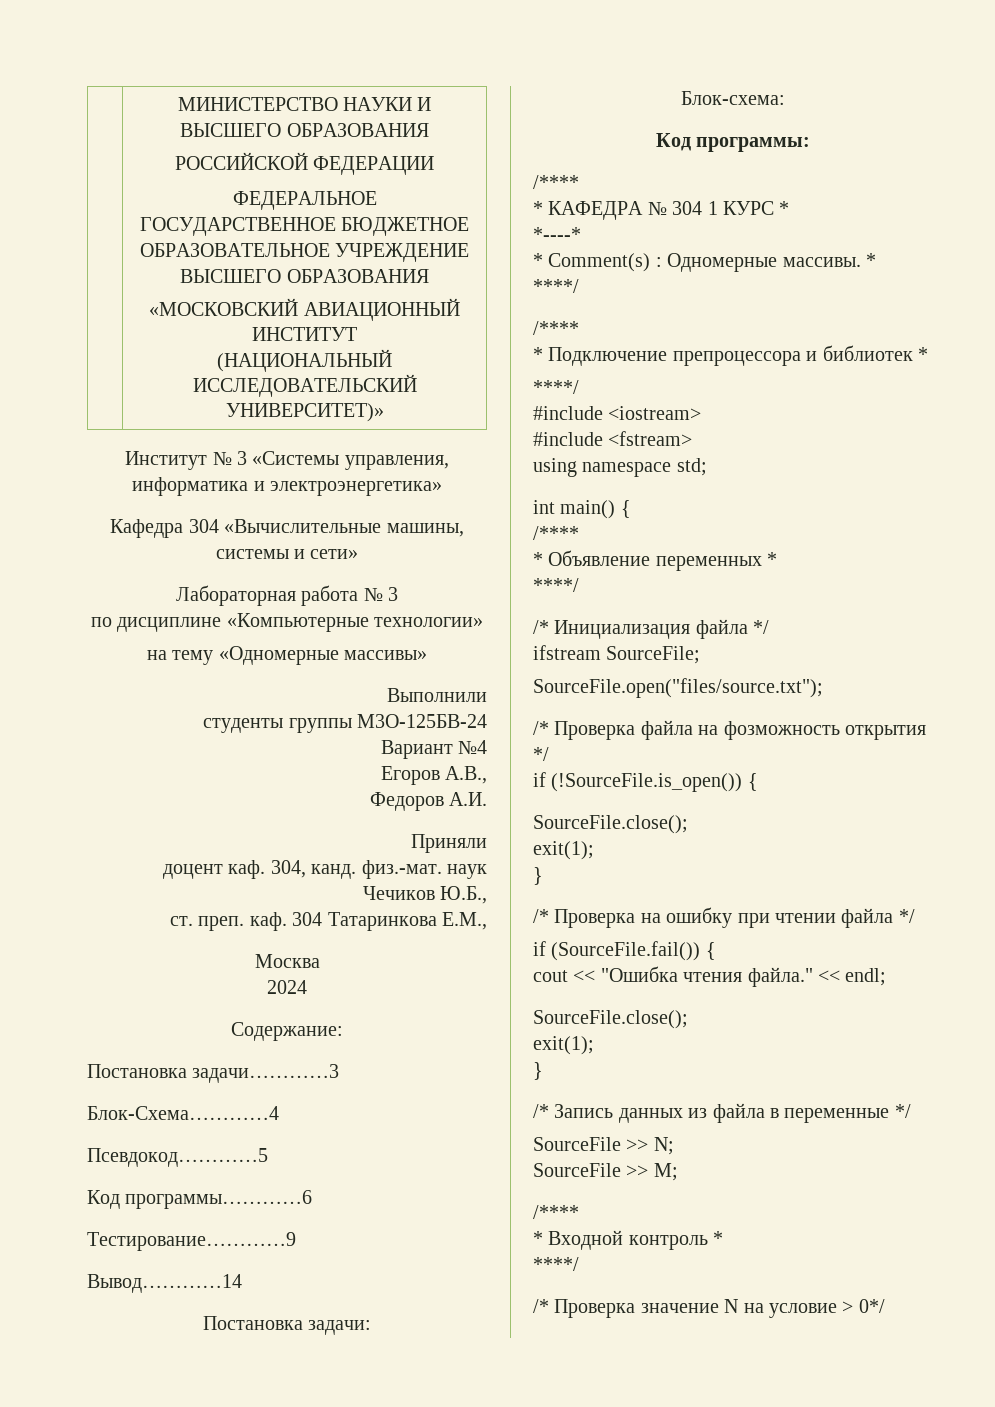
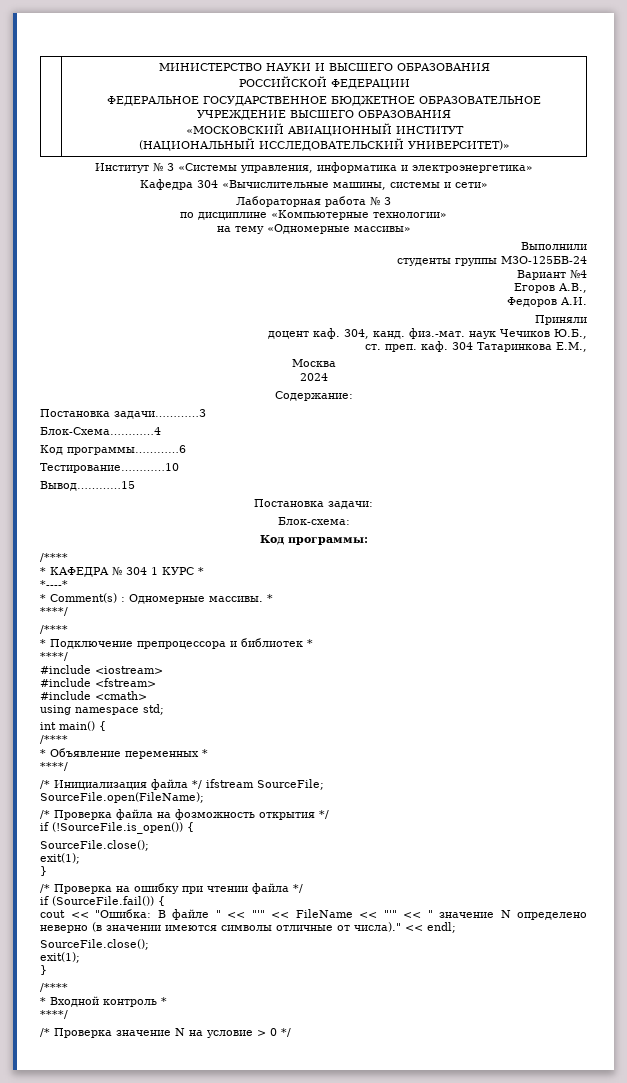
[87,1148,268,1167] // Псевдокод…………5 -> (161, 431) none
[87,1232,296,1251] [87,1274,242,1293] Тестирование…………9 // Вывод…………14 -> [40,463,179,473] [40,481,135,491] Тестирование…………10 // Вывод…………15
(693, 438) none -> [40,691,147,700] // #include <cmath>
(770, 627) // -> (202, 784) none
[533,678,823,698] SourceFile.open("files/source.txt"); -> [40,792,204,803] SourceFile.open(FileName);
[600,966,813,987] "Ошибка чтения файла." -> [95,909,587,920] [40,922,401,933] "Ошибка: В файле " << "'" << FileName << "'" << " значение N определено неверно (в значении имеются символы отличные от числа)."
[533,1103,911,1123] [533,1137,674,1155] [533,1163,678,1181] // /* Запись данных из файла в переменные */ // SourceFile >> N; // SourceFile >> M; -> (47, 970) none
[858,1299,885,1313] 0*/ -> [270,1028,291,1037] 0 */

